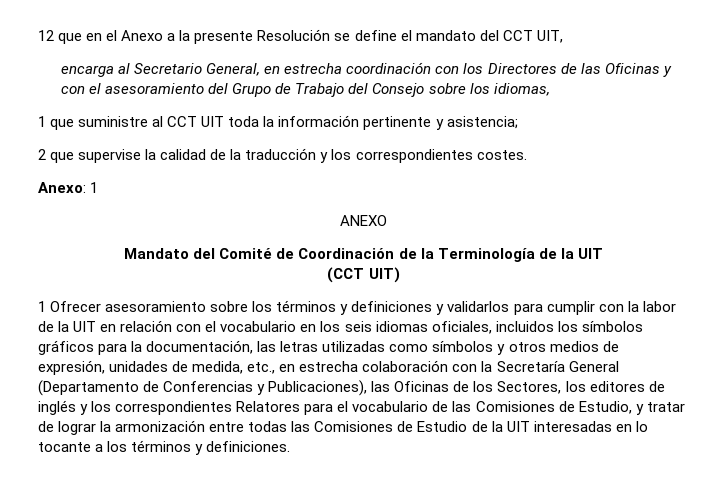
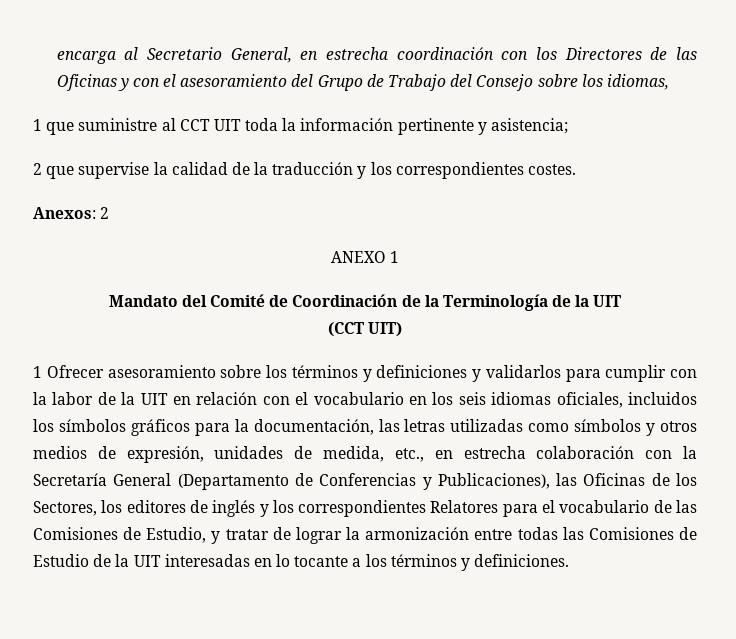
[38,29,563,44] 12 que en el Anexo a la presente Resolución se define el mandato del CCT UIT, // -> (56, 57) none
[38,182,99,193] Anexo: 1 -> [33,207,110,219] Anexos: 2
(387, 220) none -> [390,251,400,263] 1

